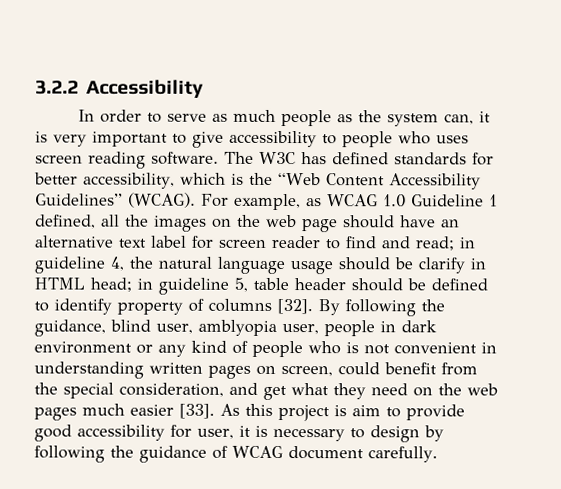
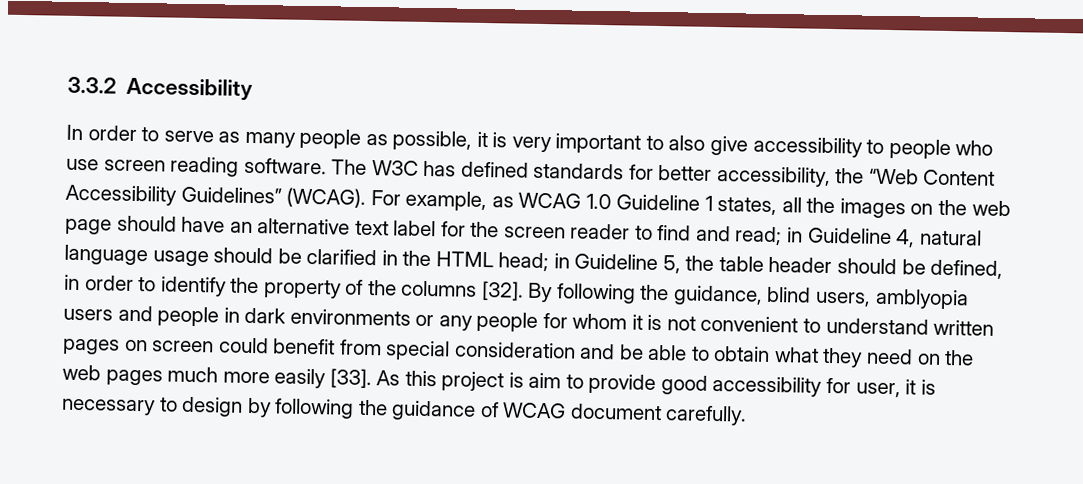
[35,80,79,95] 3.2.2 -> [67,76,117,94] 3.3.2
[232,109,276,122] much -> [244,131,296,148] many
[357,110,474,127] the system can, -> [392,130,473,151] possible,
(187, 138) none -> [668,135,706,151] also
[436,135,469,144] uses -> [66,158,99,171] use
[179,172,244,185] which is -> (831, 176) none
[35,214,96,229] defined, -> [717,197,778,216] states,
(214, 242) none -> [470,221,500,238] the
[34,256,153,274] guideline 4, the -> [807,227,916,248] Guideline 4,
[418,257,486,274] [34,277,248,295] clarify in HTML head; in guideline 5, -> [306,248,715,274] clarified in the HTML head; in Guideline 5, the
[431,278,488,291] defined -> [930,259,1004,279] [64,274,134,291] defined, in order
(112, 306) none -> [230,277,260,294] the
(204, 305) none -> [367,279,397,296] the
[156,319,319,336] user, amblyopia user, -> [815,288,969,310] [63,305,153,322] users, amblyopia users and
[34,341,132,354] environment -> [289,308,411,326] environments
[191,340,341,358] kind of people who -> [476,311,643,332] people for whom it
[481,342,497,354] [34,361,144,379] in understanding -> [803,317,929,335] to understand
[281,365,333,377] screen, -> [152,340,215,353] screen
[34,382,287,401] the special consideration, and get -> [385,340,771,362] special consideration and be able to obtain
[130,404,174,416] easier -> [222,368,327,389] more easily

